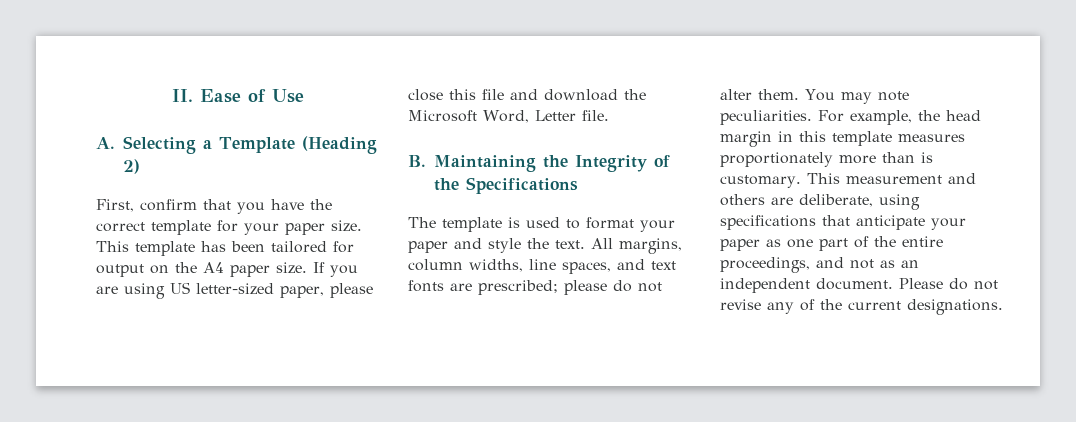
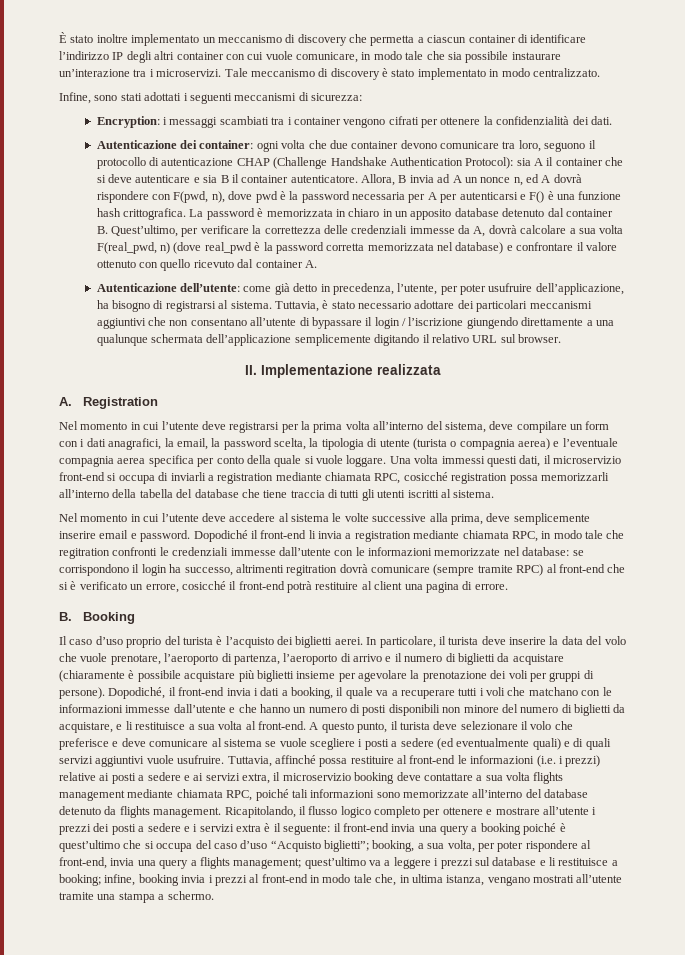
[172,89,304,103] [96,136,377,154] [123,159,140,174] [96,199,332,214] [96,220,362,235] [96,241,354,256] [96,262,358,277] [96,282,373,299] [408,89,646,101] [408,110,609,123] [408,155,670,172] [434,177,578,194] [408,217,675,232] [408,238,682,254] [408,259,676,274] [408,280,662,295] [720,89,909,104] [720,110,981,125] [720,131,965,147] [720,152,933,167] [720,173,976,188] [720,194,920,210] [720,215,966,230] [720,236,943,251] [720,257,919,273] [720,278,998,293] [720,299,1003,315] II. Ease of Use // A. Selecting a Template (Heading 2) // First, confirm that you have the correct template for your paper size. This template has been tailored for output on the A4 paper size. If you are using US letter-sized paper, please close this file and download the Microsoft Word, Letter file. // B. Maintaining the Integrity of the Specifications // The template is used to format your paper and style the text. All margins, column widths, line spaces, and text fonts are prescribed; please do not alter them. You may note peculiarities. For example, the head margin in this template measures proportionately more than is customary. This measurement and others are deliberate, using specifications that anticipate your paper as one part of the entire proceedings, and not as an independent document. Please do not revise any of the current designations. -> [59,32,587,46] [59,51,561,63] [59,68,600,80] [59,92,362,104] [96,116,612,128] [96,140,596,152] [96,157,624,169] [96,174,582,186] [96,191,622,203] [96,208,613,220] [96,225,624,237] [96,242,617,254] [96,259,317,271] [96,283,624,295] [96,300,592,312] [96,317,614,329] [96,334,561,346] [244,364,441,378] [59,397,158,409] [59,421,610,433] [59,438,618,450] [59,455,621,467] [59,472,609,484] [59,489,495,501] [59,513,590,525] [59,530,625,542] [59,547,584,559] [59,564,626,576] [59,581,508,593] [59,612,135,624] [59,636,626,648] [59,653,564,665] [59,670,594,682] [59,687,612,699] [59,704,626,716] [59,721,573,733] [59,738,611,750] [59,755,601,767] [59,772,564,784] [59,789,589,801] [59,806,597,818] [59,823,566,835] [59,840,591,852] [59,857,618,869] [59,874,623,886] [59,891,214,903] È stato inoltre implementato un meccanismo di discovery che permetta a ciascun container di identificare l’indirizzo IP degli altri container con cui vuole comunicare, in modo tale che sia possibile instaurare un’interazione tra i microservizi. Tale meccanismo di discovery è stato implementato in modo centralizzato. // Infine, sono stati adottati i seguenti meccanismi di sicurezza: // Encryption: i messaggi scambiati tra i container vengono cifrati per ottenere la confidenzialità dei dati. // Autenticazione dei container: ogni volta che due container devono comunicare tra loro, seguono il protocollo di autenticazione CHAP (Challenge Handshake Authentication Protocol): sia A il container che si deve autenticare e sia B il container autenticatore. Allora, B invia ad A un nonce n, ed A dovrà rispondere con F(pwd, n), dove pwd è la password necessaria per A per autenticarsi e F() è una funzione hash crittografica. La password è memorizzata in chiaro in un apposito database detenuto dal container B. Quest’ultimo, per verificare la correttezza delle credenziali immesse da A, dovrà calcolare a sua volta F(real_pwd, n) (dove real_pwd è la password corretta memorizzata nel database) e confrontare il valore ottenuto con quello ricevuto dal container A. // Autenticazione dell’utente: come già detto in precedenza, l’utente, per poter usufruire dell’applicazione, ha bisogno di registrarsi al sistema. Tuttavia, è stato necessario adottare dei particolari meccanismi aggiuntivi che non consentano all’utente di bypassare il login / l’iscrizione giungendo direttamente a una qualunque schermata dell’applicazione semplicemente digitando il relativo URL sul browser. // II. Implementazione realizzata // A. Registration // Nel momento in cui l’utente deve registrarsi per la prima volta all’interno del sistema, deve compilare un form con i dati anagrafici, la email, la password scelta, la tipologia di utente (turista o compagnia aerea) e l’eventuale compagnia aerea specifica per conto della quale si vuole loggare. Una volta immessi questi dati, il microservizio front-end si occupa di inviarli a registration mediante chiamata RPC, cosicché registration possa memorizzarli all’interno della tabella del database che tiene traccia di tutti gli utenti iscritti al sistema. // Nel momento in cui l’utente deve accedere al sistema le volte successive alla prima, deve semplicemente inserire email e password. Dopodiché il front-end li invia a registration mediante chiamata RPC, in modo tale che regitration confronti le credenziali immesse dall’utente con le informazioni memorizzate nel database: se corrispondono il login ha successo, altrimenti regitration dovrà comunicare (sempre tramite RPC) al front-end che si è verificato un errore, cosicché il front-end potrà restituire al client una pagina di errore. // B. Booking // Il caso d’uso proprio del turista è l’acquisto dei biglietti aerei. In particolare, il turista deve inserire la data del volo che vuole prenotare, l’aeroporto di partenza, l’aeroporto di arrivo e il numero di biglietti da acquistare (chiaramente è possibile acquistare più biglietti insieme per agevolare la prenotazione dei voli per gruppi di persone). Dopodiché, il front-end invia i dati a booking, il quale va a recuperare tutti i voli che matchano con le informazioni immesse dall’utente e che hanno un numero di posti disponibili non minore del numero di biglietti da acquistare, e li restituisce a sua volta al front-end. A questo punto, il turista deve selezionare il volo che preferisce e deve comunicare al sistema se vuole scegliere i posti a sedere (ed eventualmente quali) e di quali servizi aggiuntivi vuole usufruire. Tuttavia, affinché possa restituire al front-end le informazioni (i.e. i prezzi) relative ai posti a sedere e ai servizi extra, il microservizio booking deve contattare a sua volta flights management mediante chiamata RPC, poiché tali informazioni sono memorizzate all’interno del database detenuto da flights management. Ricapitolando, il flusso logico completo per ottenere e mostrare all’utente i prezzi dei posti a sedere e i servizi extra è il seguente: il front-end invia una query a booking poiché è quest’ultimo che si occupa del caso d’uso “Acquisto biglietti”; booking, a sua volta, per poter rispondere al front-end, invia una query a flights management; quest’ultimo va a leggere i prezzi sul database e li restituisce a booking; infine, booking invia i prezzi al front-end in modo tale che, in ultima istanza, vengano mostrati all’utente tramite una stampa a schermo.

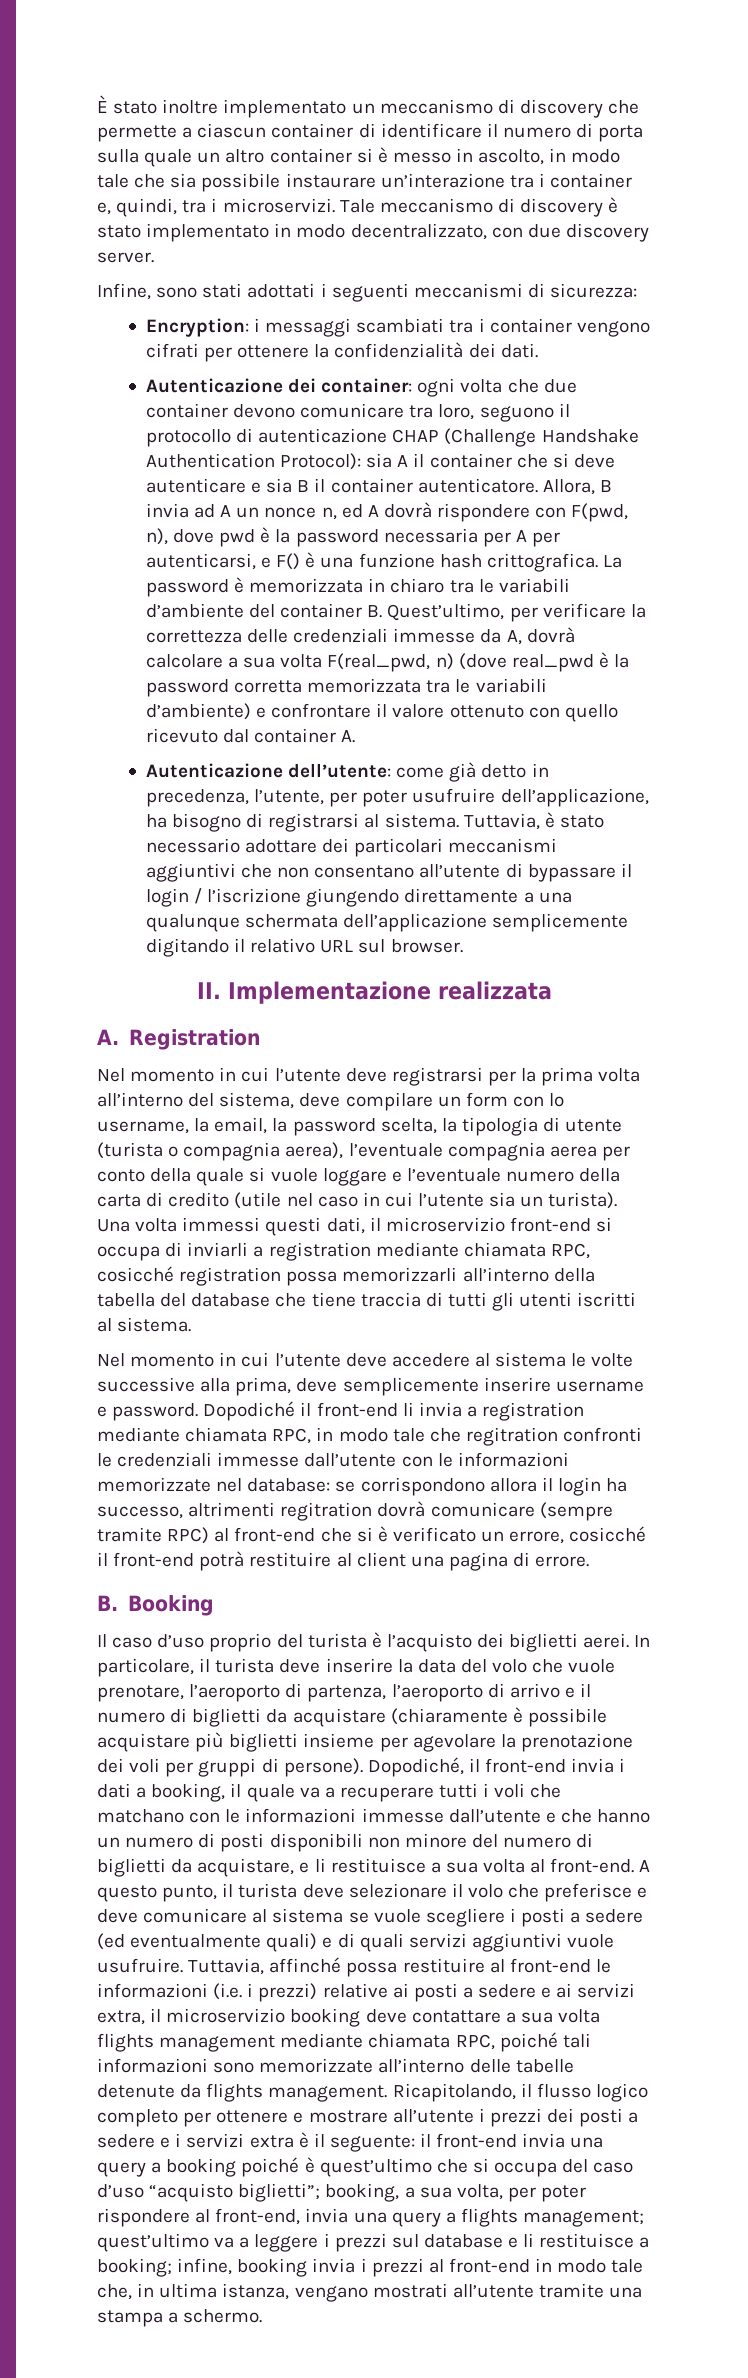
[370,35,415,46] permetta -> [97,125,177,142] permette
[59,51,358,63] l’indirizzo IP degli altri container con cui vuole comunicare, -> [486,123,644,142] [97,147,545,167] il numero di porta sulla quale un altro container si è messo in ascolto,
(154, 73) none -> [550,173,633,188] [97,198,218,217] container e, quindi, tra i
[532,68,600,77] centralizzato. -> [350,223,649,242] [97,252,154,263] decentralizzato, con due discovery server.
[459,192,518,200] autenticarsi -> [145,553,256,570] autenticarsi,
[382,208,564,220] in un apposito database detenuto dal -> [449,578,570,593] [145,603,276,618] tra le variabili d’ambiente del
[436,242,504,254] nel database) -> [426,678,547,693] [145,703,251,720] tra le variabili d’ambiente)
[80,438,162,450] i dati anagrafici, -> [549,1093,565,1107] [97,1121,189,1134] lo username,
[518,438,560,450] aerea) e -> [285,1142,344,1159] aerea),
[148,455,194,467] specifica -> (597, 1151) none
[346,455,387,467] loggare. -> [322,1168,621,1186] [97,1192,618,1209] loggare e l’eventuale numero della carta di credito (utile nel caso in cui l’utente sia un turista).
[99,530,129,539] email -> [555,1381,644,1392] username
(129, 570) none -> [489,1478,537,1492] allora
[525,789,589,798] [59,806,101,815] del database detenuto -> [469,2059,574,2073] [97,2084,175,2098] delle tabelle detenute
[270,840,321,852] “Acquisto -> [149,2183,234,2202] “acquisto

